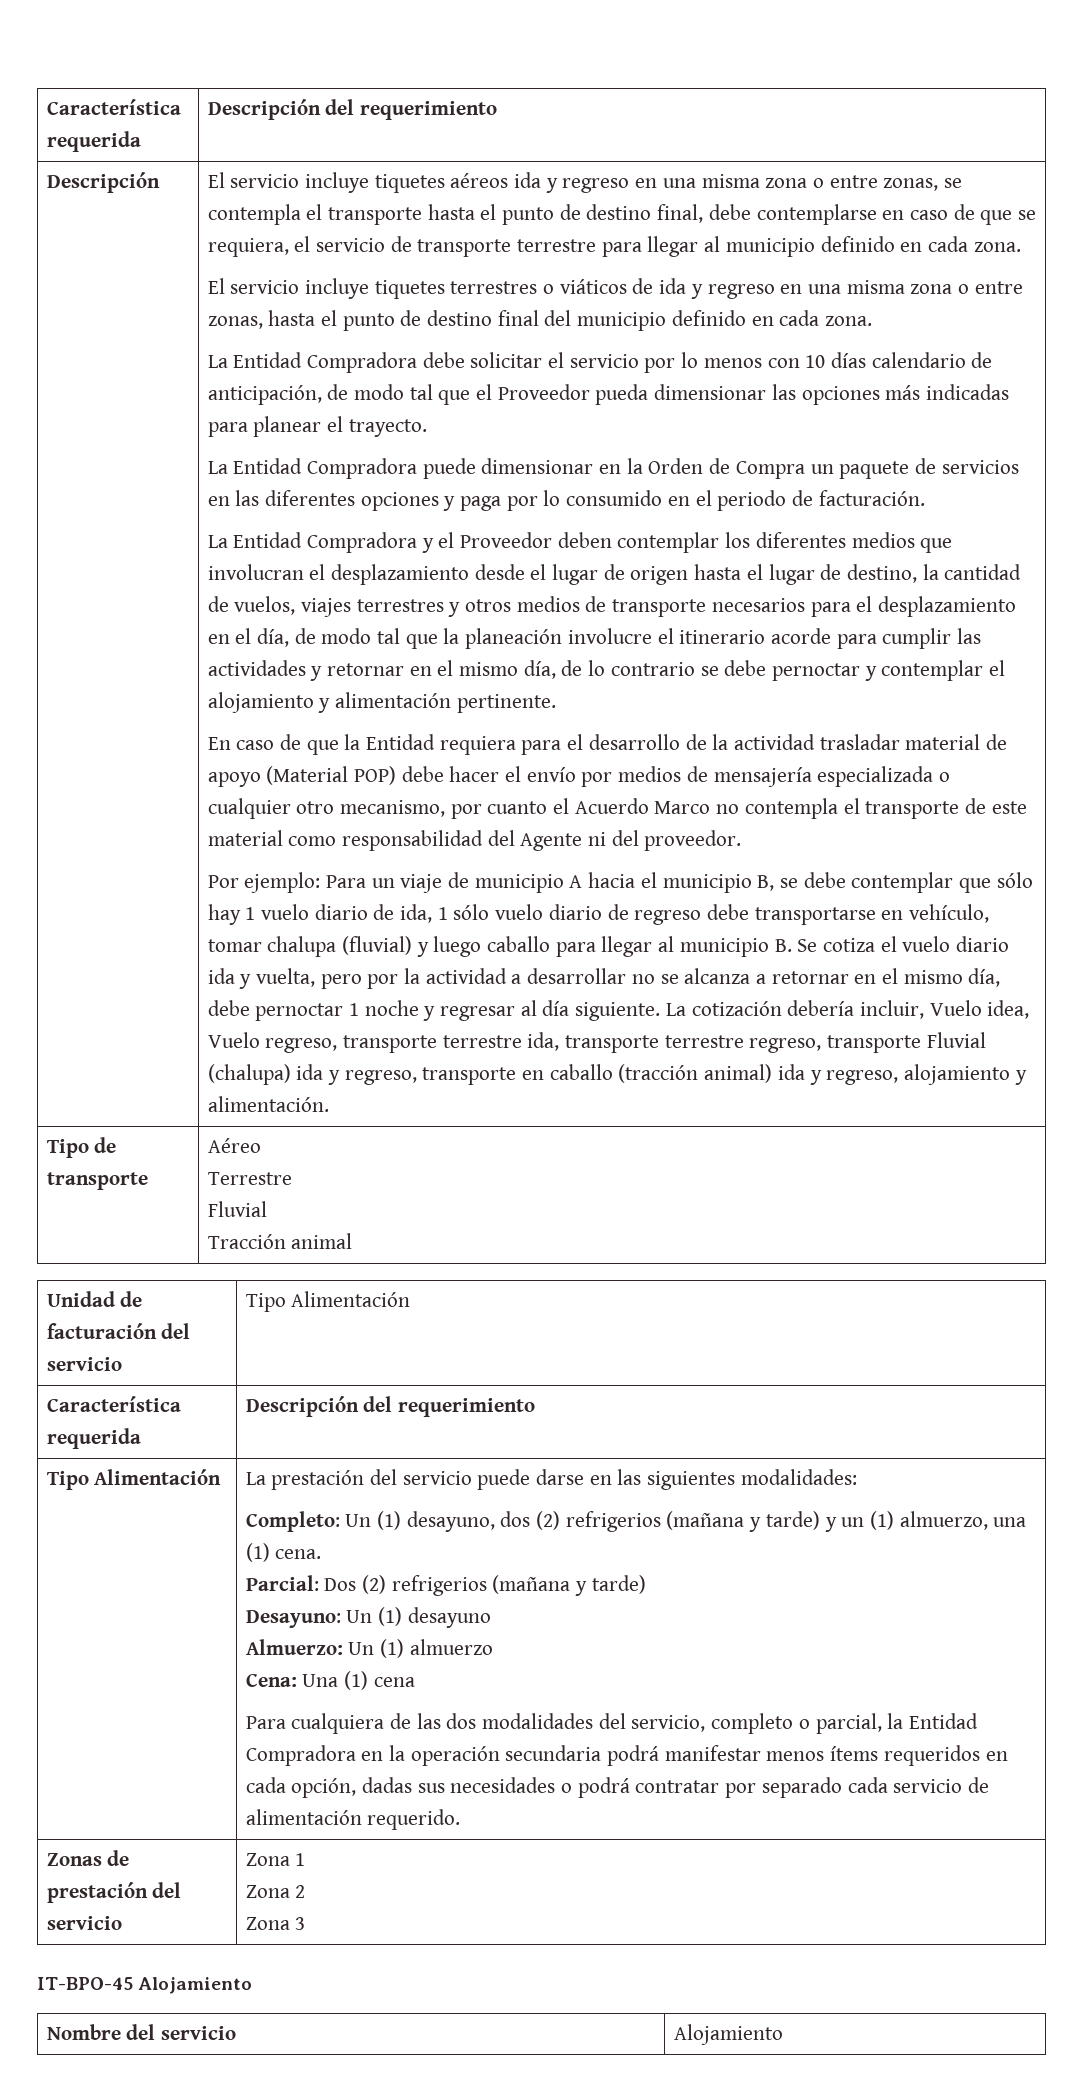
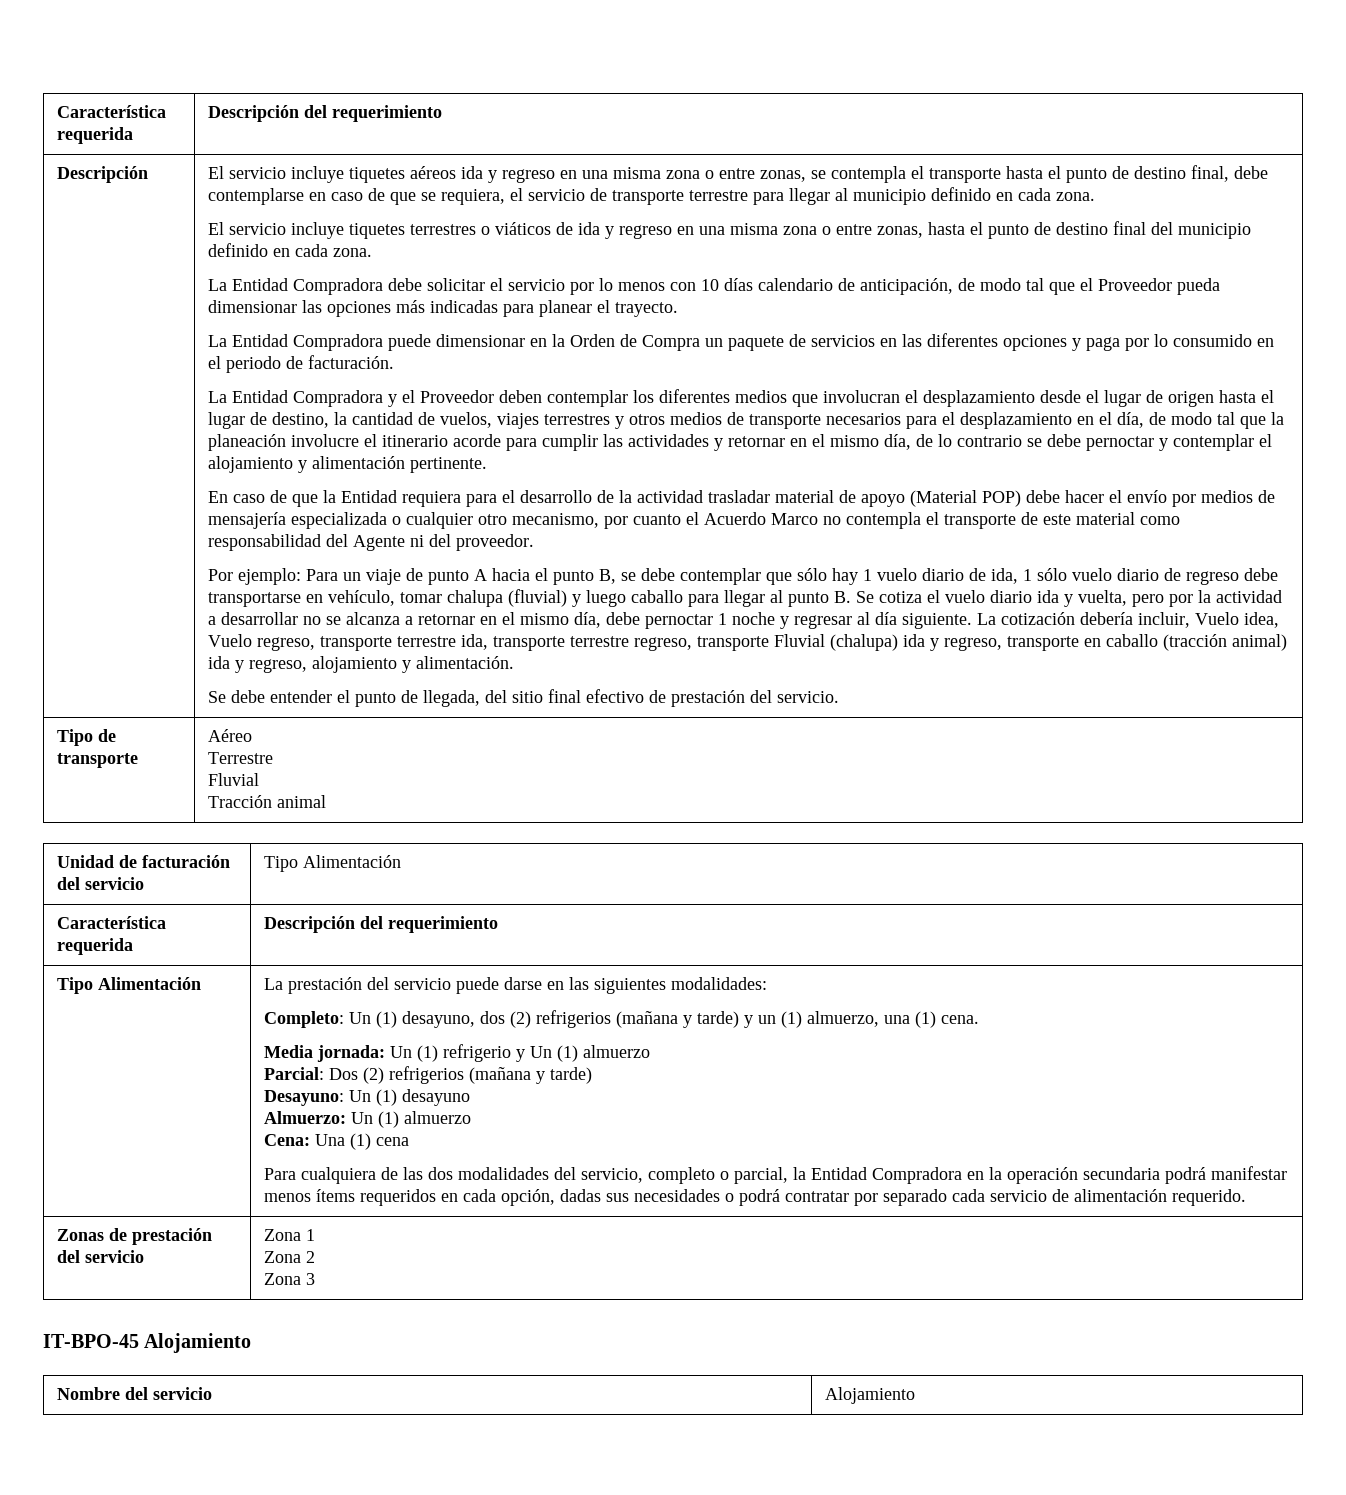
[474,874,564,893] municipio -> [428,570,470,585] punto
[662,874,752,893] municipio -> [553,570,595,585] punto
[679,938,769,957] municipio -> [788,592,830,607] punto
(329, 1104) none -> [208,689,840,707] // Se debe entender el punto de llegada, del sitio final efectivo de prestación del servicio.
(322, 1554) none -> [264,1044,651,1062] // Media jornada: Un (1) refrigerio y Un (1) almuerzo

